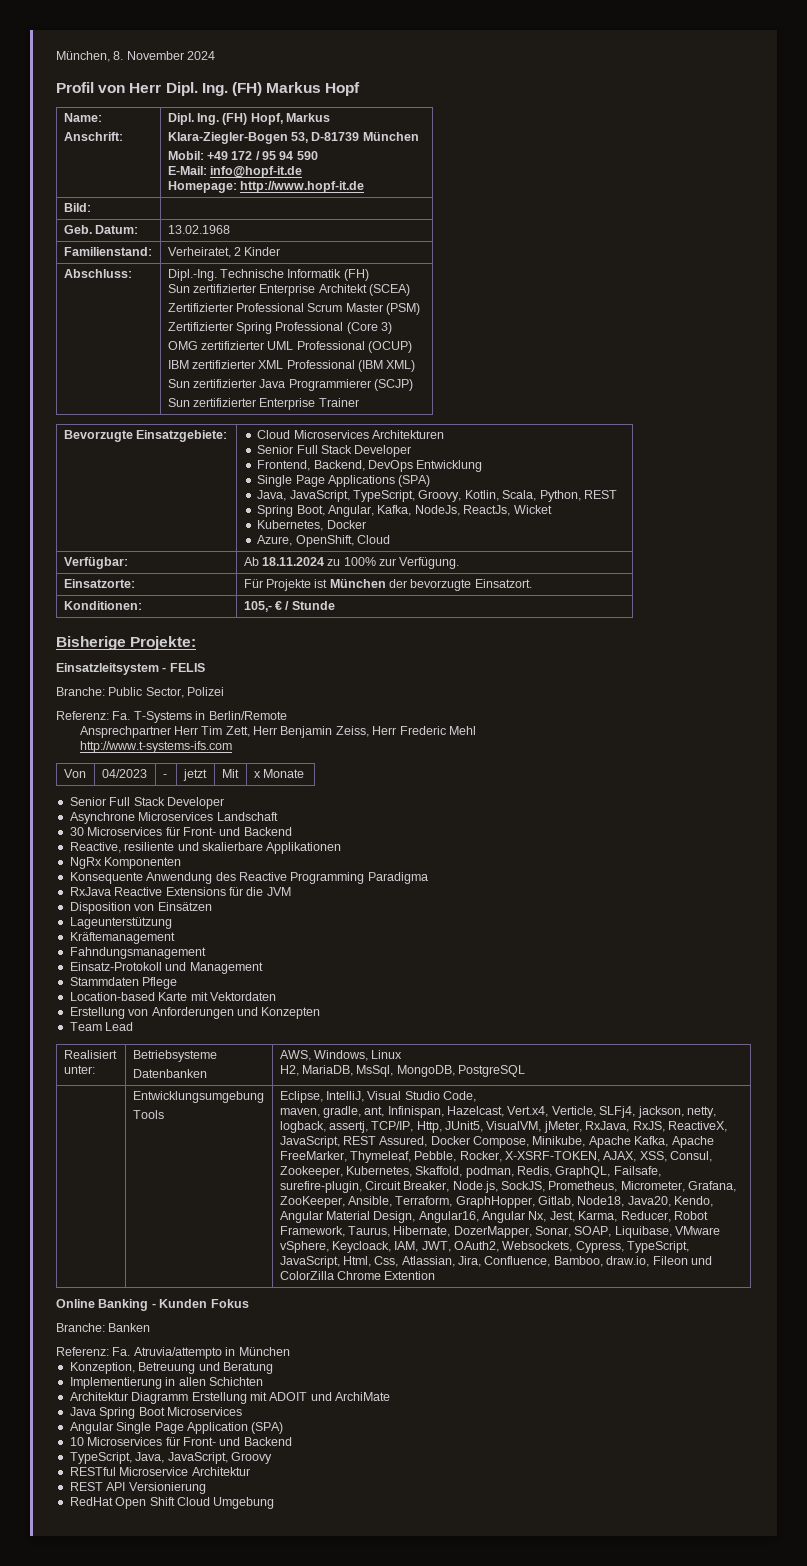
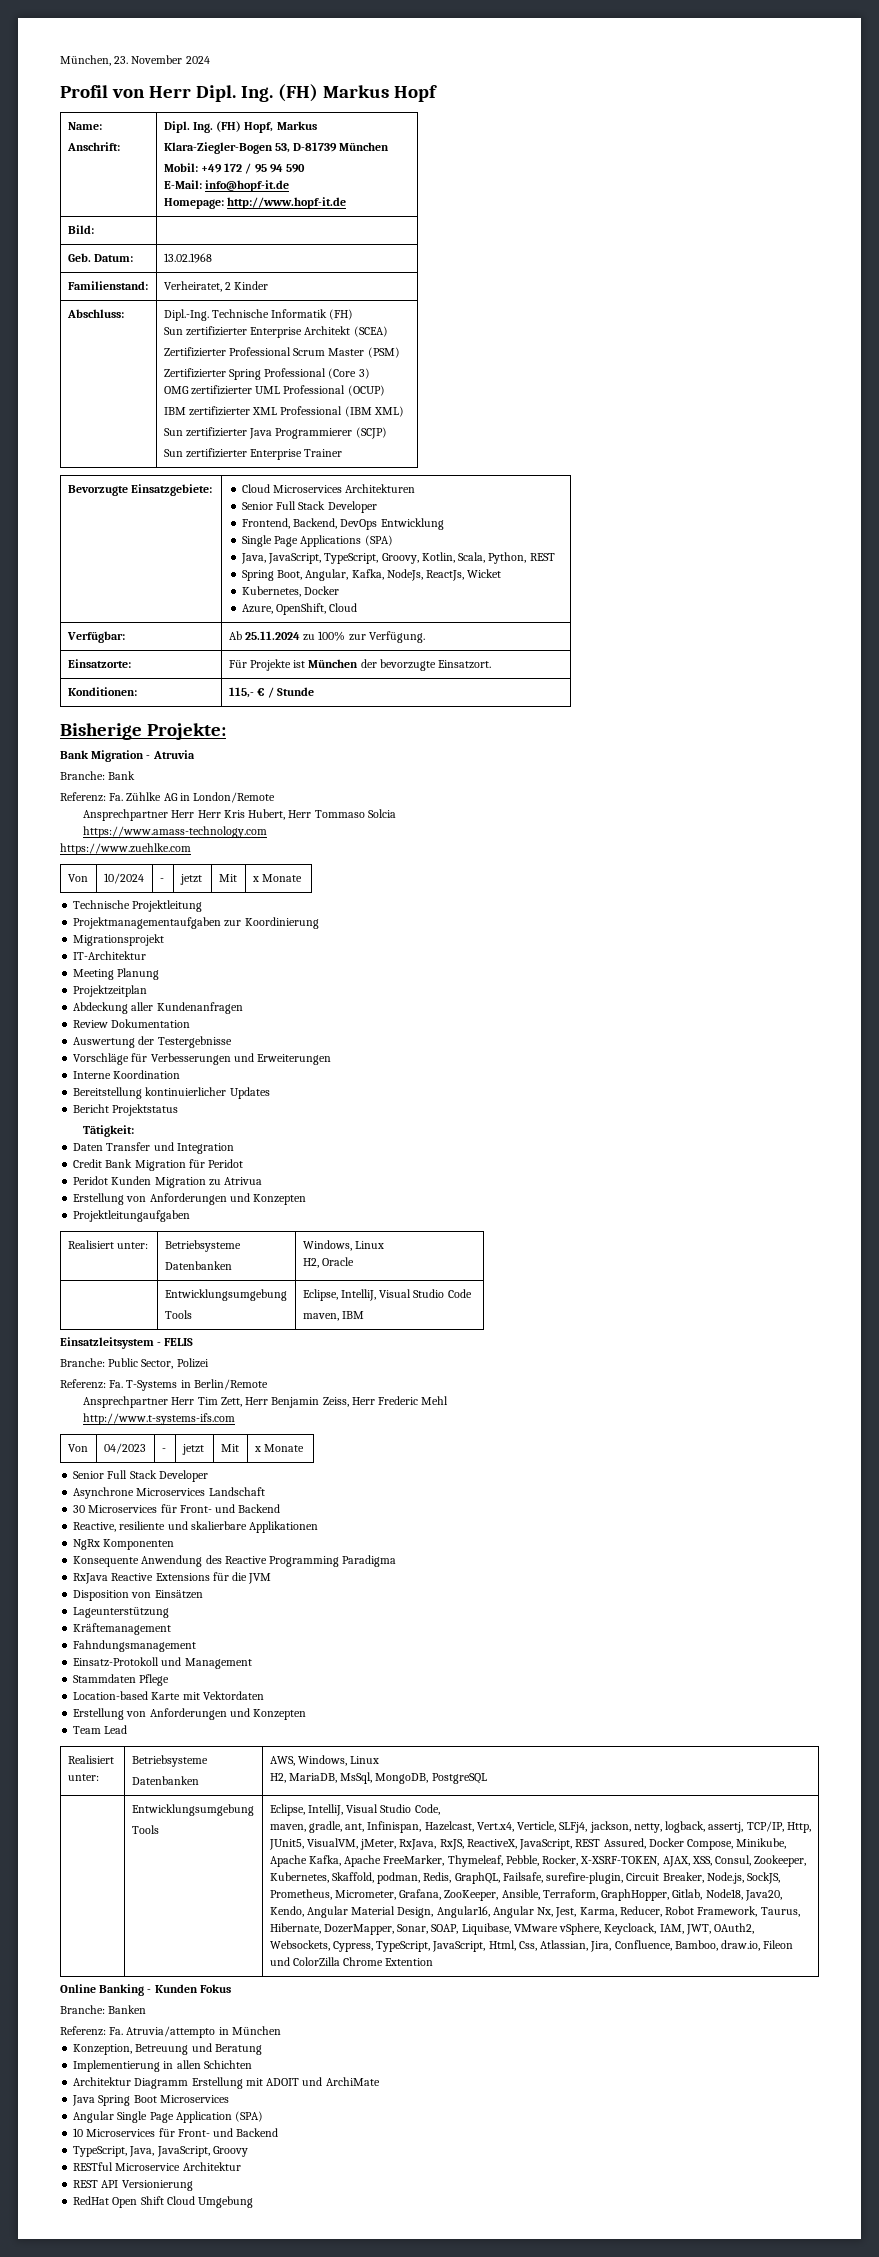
[113,51,124,60] 8. -> [114,56,129,64] 23.
[261,557,324,566] 18.11.2024 -> [244,631,300,640] 25.11.2024
[243,601,272,612] 105,- -> [228,687,254,698] 115,-
(197, 643) none -> [60,750,195,762] [60,771,136,780] [60,792,276,803] [83,809,396,821] [83,826,268,838] [60,843,191,855] [67,874,88,882] [103,873,144,884] [159,878,164,882] [179,874,202,885] [218,874,237,882] [251,874,302,882] [73,900,203,912] [73,917,319,929] [73,934,165,946] [73,951,147,960] [73,968,160,980] [73,985,148,997] [73,1002,243,1014] [73,1019,191,1028] [73,1036,232,1048] [73,1053,332,1065] [73,1070,181,1079] [73,1087,270,1099] [73,1104,179,1116] [83,1125,135,1137] [73,1142,234,1154] [73,1159,244,1171] [73,1176,263,1188] [73,1193,307,1205] [73,1210,191,1222] [67,1240,148,1249] [164,1240,241,1252] [164,1261,232,1270] [302,1240,384,1251] [302,1257,354,1268] [164,1289,287,1301] [164,1310,192,1319] [302,1289,472,1301] [302,1311,364,1321] // Bank Migration - Atruvia // Branche: Bank // Referenz: Fa. Zühlke AG in London/Remote // Ansprechpartner Herr Herr Kris Hubert, Herr Tommaso Solcia // https://www.amass-technology.com // https://www.zuehlke.com // Von | 10/2024 | - | jetzt | Mit | x Monate // Technische Projektleitung // Projektmanagementaufgaben zur Koordinierung // Migrationsprojekt // IT-Architektur // Meeting Planung // Projektzeitplan // Abdeckung aller Kundenanfragen // Review Dokumentation // Auswertung der Testergebnisse // Vorschläge für Verbesserungen und Erweiterungen // Interne Koordination // Bereitstellung kontinuierlicher Updates // Bericht Projektstatus // Tätigkeit: // Daten Transfer und Integration // Credit Bank Migration für Peridot // Peridot Kunden Migration zu Atrivua // Erstellung von Anforderungen und Konzepten // Projektleitungaufgaben // Realisiert unter: | Betriebsysteme // Datenbanken | Windows, Linux // H2, Oracle // | Entwicklungsumgebung // Tools | Eclipse, IntelliJ, Visual Studio Code // maven, IBM

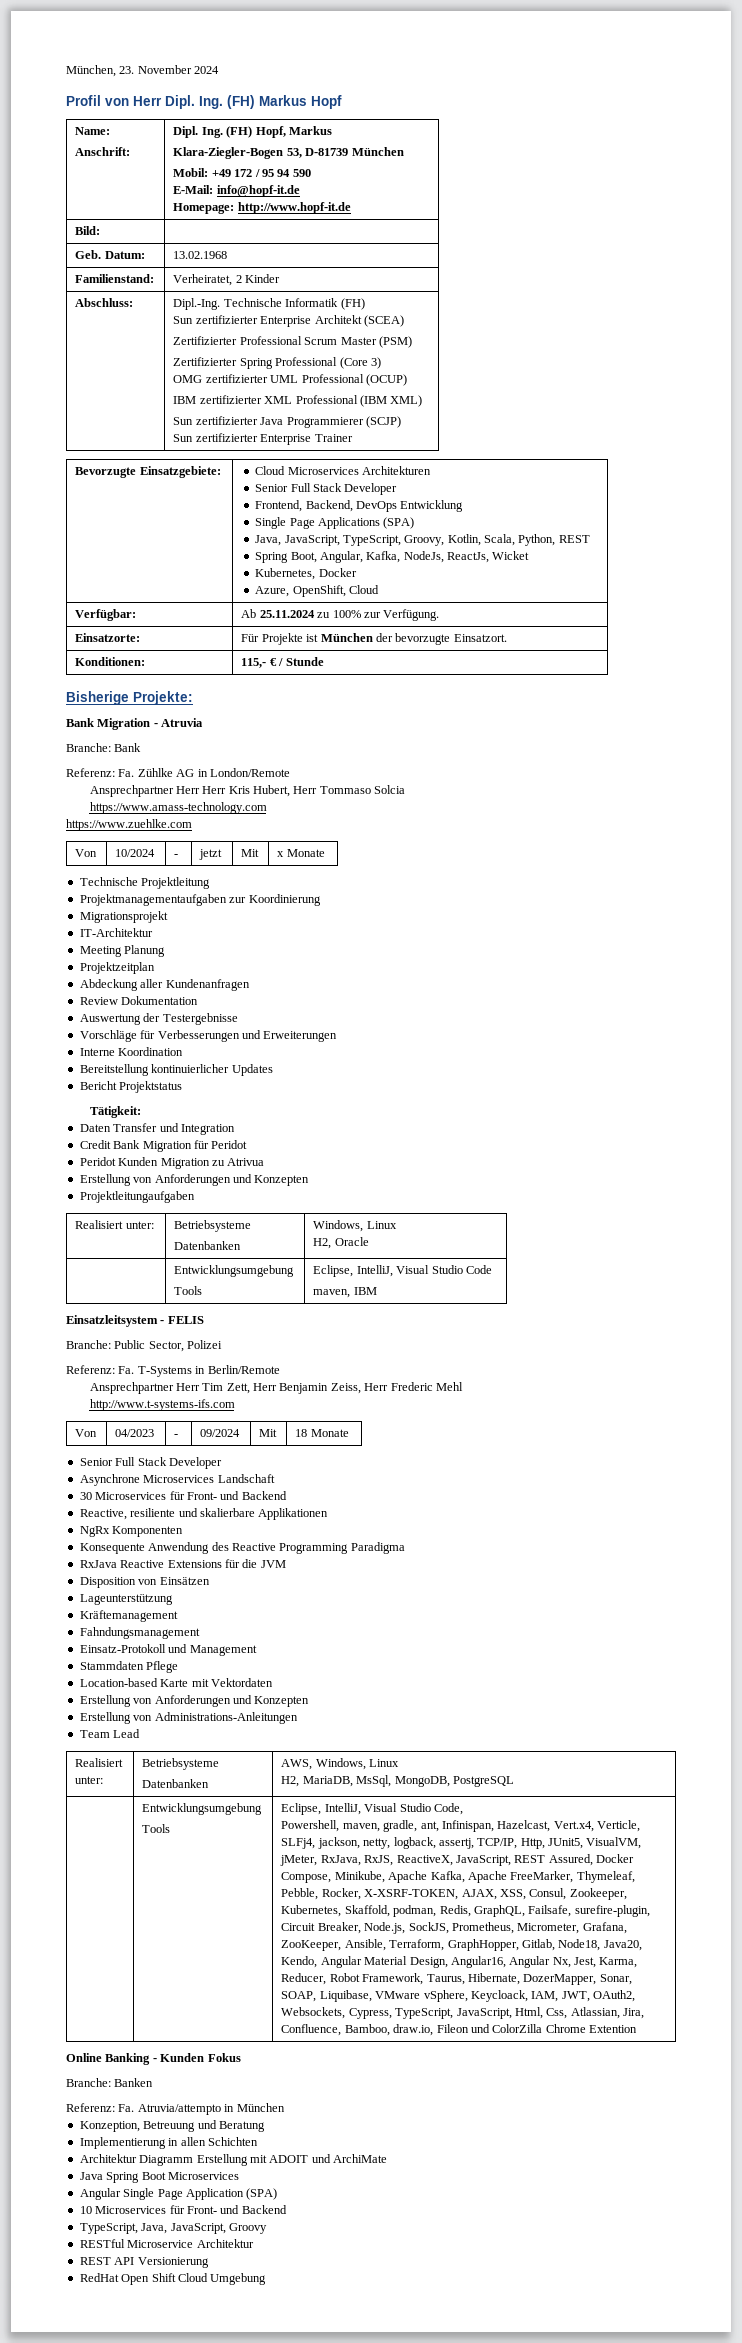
[181,1444,204,1455] [220,1444,239,1452] [253,1446,261,1452] jetzt | Mit | x -> [200,1429,241,1437] [259,1429,278,1437] [295,1429,308,1437] 09/2024 | Mit | 18
(307, 1714) none -> [79,1712,298,1724] // Erstellung von Administrations-Anleitungen
(440, 1809) none -> [281,1820,340,1832] Powershell,

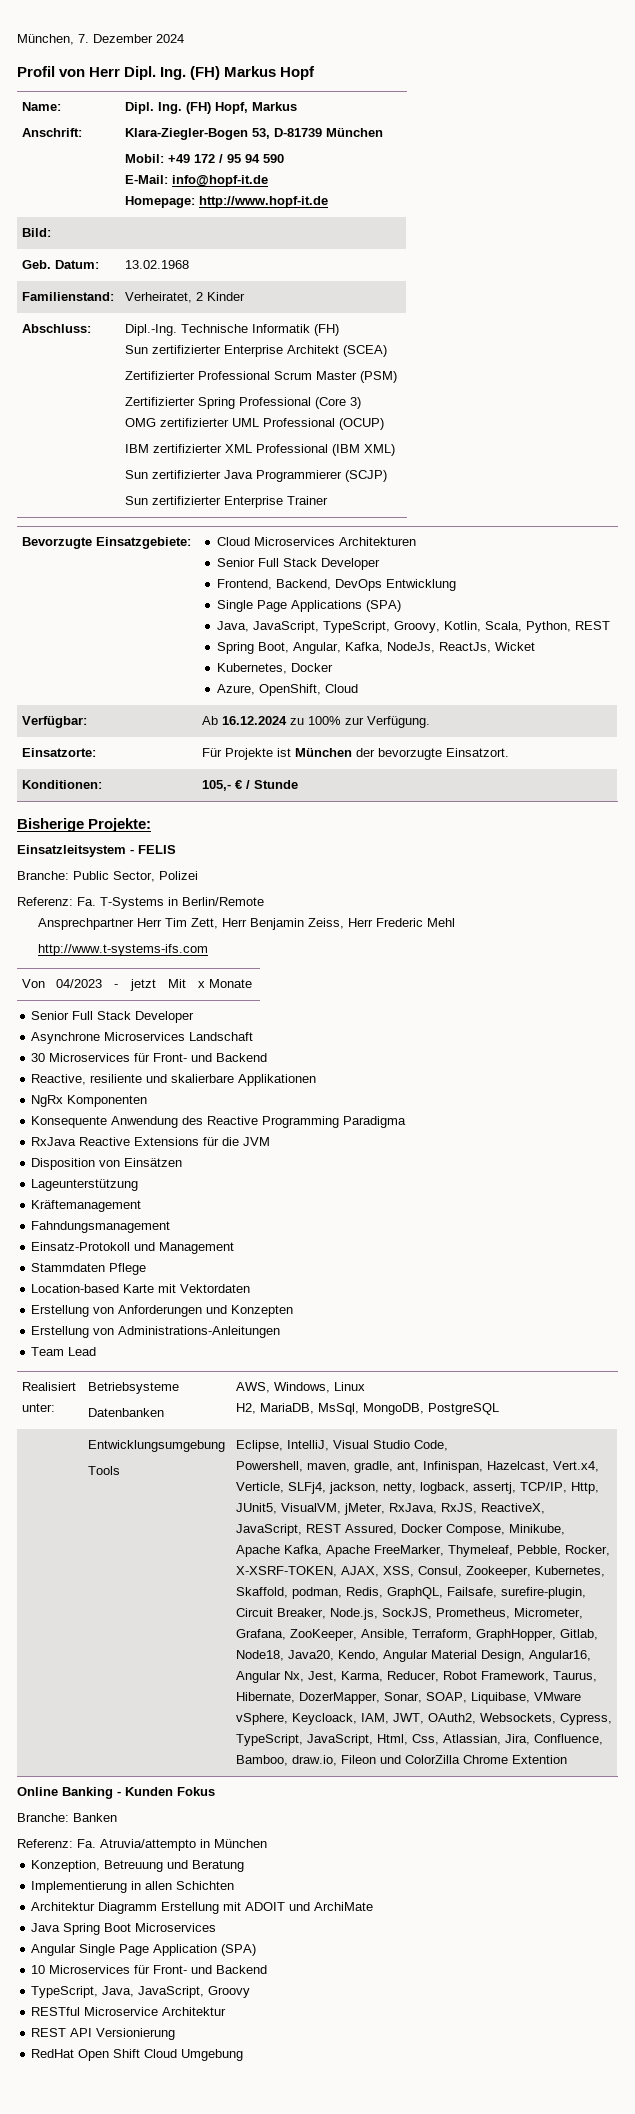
[119,65,192,74] 23. November -> [78,34,153,43] 7. Dezember
[259,610,315,618] 25.11.2024 -> [222,716,288,725] 16.12.2024
[241,658,267,668] 115,- -> [202,780,232,791] 105,-
[66,718,204,730] [66,743,142,752] [66,768,290,777] [89,785,406,797] [89,802,267,814] [66,819,192,831] [75,849,98,857] [115,849,156,857] [174,854,179,857] [199,849,223,860] [241,849,260,857] [277,849,325,857] [79,877,211,889] [79,894,321,906] [79,911,168,923] [79,928,153,937] [79,945,166,957] [79,962,155,974] [79,979,250,991] [79,996,199,1005] [79,1013,238,1025] [79,1030,338,1042] [79,1047,184,1056] [79,1064,273,1076] [79,1081,183,1093] [89,1106,141,1118] [79,1123,235,1135] [79,1140,248,1152] [79,1157,265,1169] [79,1174,310,1186] [79,1191,195,1203] [75,1220,154,1229] [174,1220,252,1232] [174,1241,242,1250] [313,1220,397,1232] [313,1237,369,1249] [174,1265,295,1277] [174,1286,203,1295] [313,1265,492,1277] [313,1287,377,1298] // Bank Migration - Atruvia // Branche: Bank // Referenz: Fa. Zühlke AG in London/Remote // Ansprechpartner Herr Herr Kris Hubert, Herr Tommaso Solcia // https://www.amass-technology.com // https://www.zuehlke.com // Von | 10/2024 | - | jetzt | Mit | x Monate // Technische Projektleitung // Projektmanagementaufgaben zur Koordinierung // Migrationsprojekt // IT-Architektur // Meeting Planung // Projektzeitplan // Abdeckung aller Kundenanfragen // Review Dokumentation // Auswertung der Testergebnisse // Vorschläge für Verbesserungen und Erweiterungen // Interne Koordination // Bereitstellung kontinuierlicher Updates // Bericht Projektstatus // Tätigkeit: // Daten Transfer und Integration // Credit Bank Migration für Peridot // Peridot Kunden Migration zu Atrivua // Erstellung von Anforderungen und Konzepten // Projektleitungaufgaben // Realisiert unter: | Betriebsysteme // Datenbanken | Windows, Linux // H2, Oracle // | Entwicklungsumgebung // Tools | Eclipse, IntelliJ, Visual Studio Code // maven, IBM -> (152, 825) none
[200,1429,241,1437] [259,1429,278,1437] [295,1429,308,1437] 09/2024 | Mit | 18 -> [130,979,157,991] [168,979,187,988] [198,981,206,988] jetzt | Mit | x

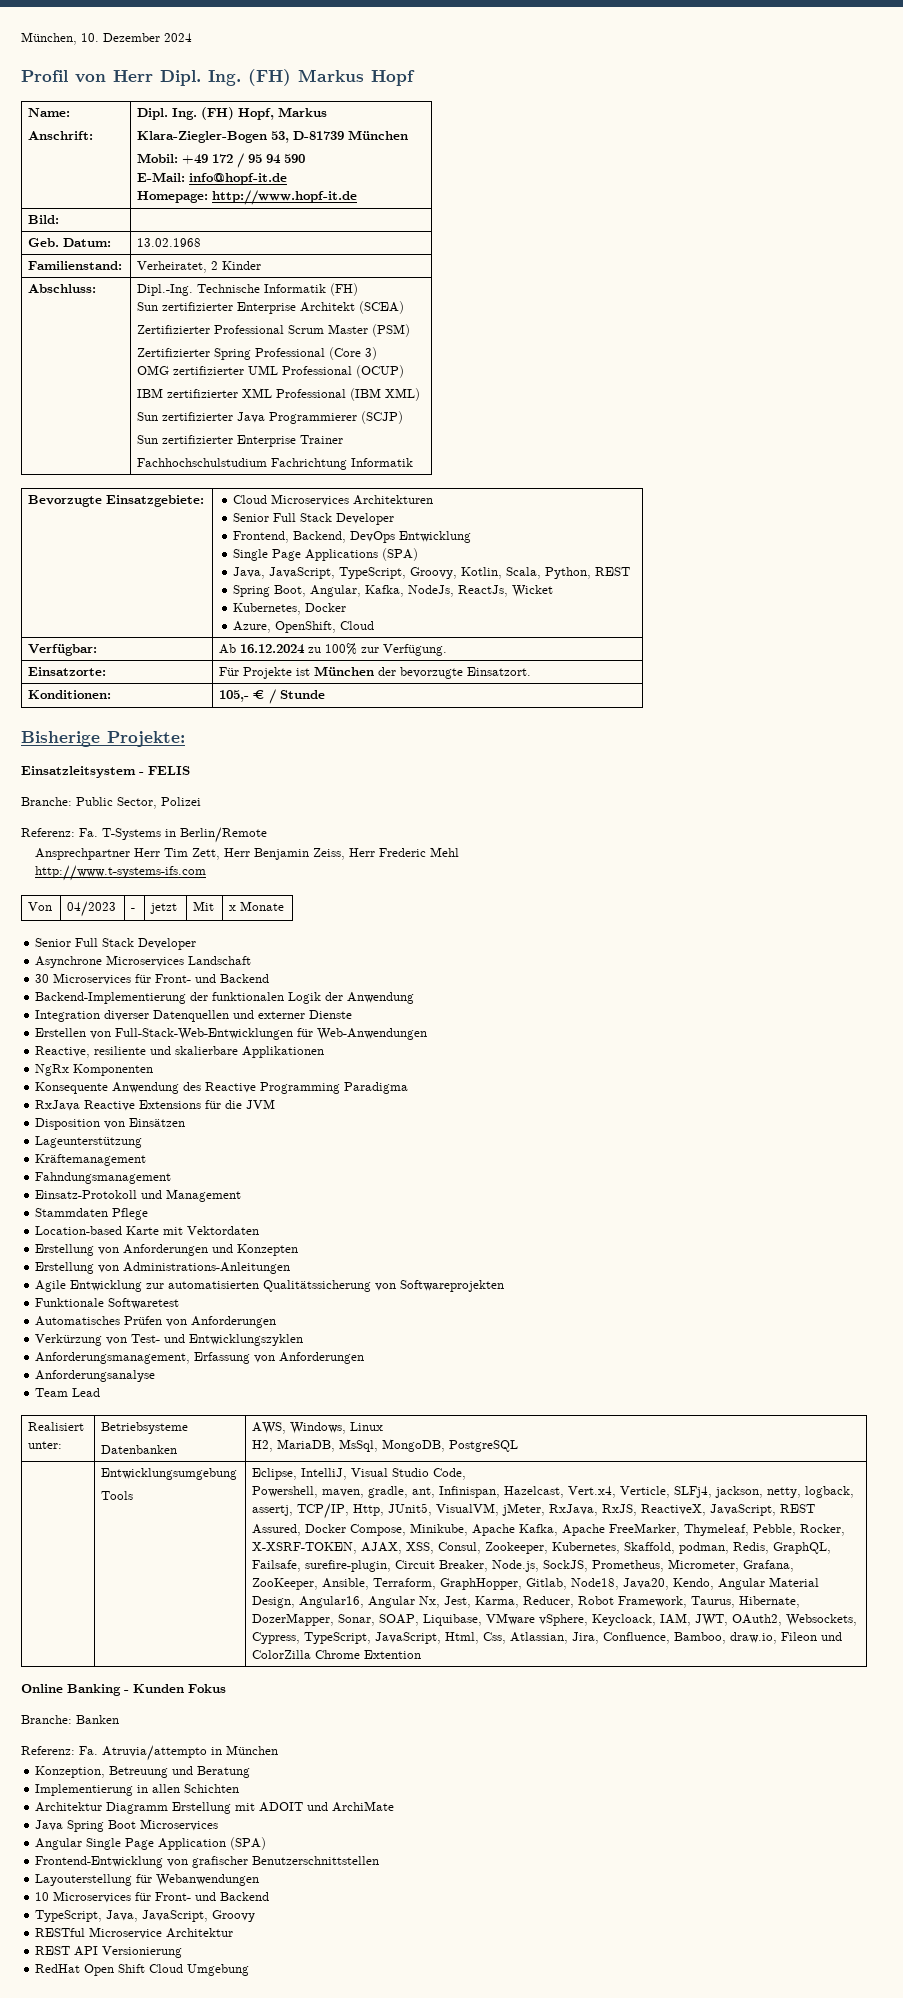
[78,34,89,43] 7. -> [81,33,99,42] 10.
(329, 500) none -> [137,458,414,470] // Fachhochschulstudium Fachrichtung Informatik
(268, 1057) none -> [35,992,415,1004] [35,1010,353,1022] [35,1028,428,1040] // Backend-Implementierung der funktionalen Logik der Anwendung // Integration diverser Datenquellen und externer Dienste // Erstellen von Full-Stack-Web-Entwicklungen für Web-Anwendungen
(281, 1332) none -> [35,1280,505,1292] [35,1298,180,1309] [35,1316,277,1328] [35,1334,304,1346] [35,1352,365,1364] [35,1370,156,1382] // Agile Entwicklung zur automatisierten Qualitätssicherung von Softwareprojekten // Funktionale Softwaretest // Automatisches Prüfen von Anforderungen // Verkürzung von Test- und Entwicklungszyklen // Anforderungsmanagement, Erfassung von Anforderungen // Anforderungsanalyse
(257, 1950) none -> [35,1856,380,1868] [35,1874,260,1886] // Frontend-Entwicklung von grafischer Benutzerschnittstellen // Layouterstellung für Webanwendungen

